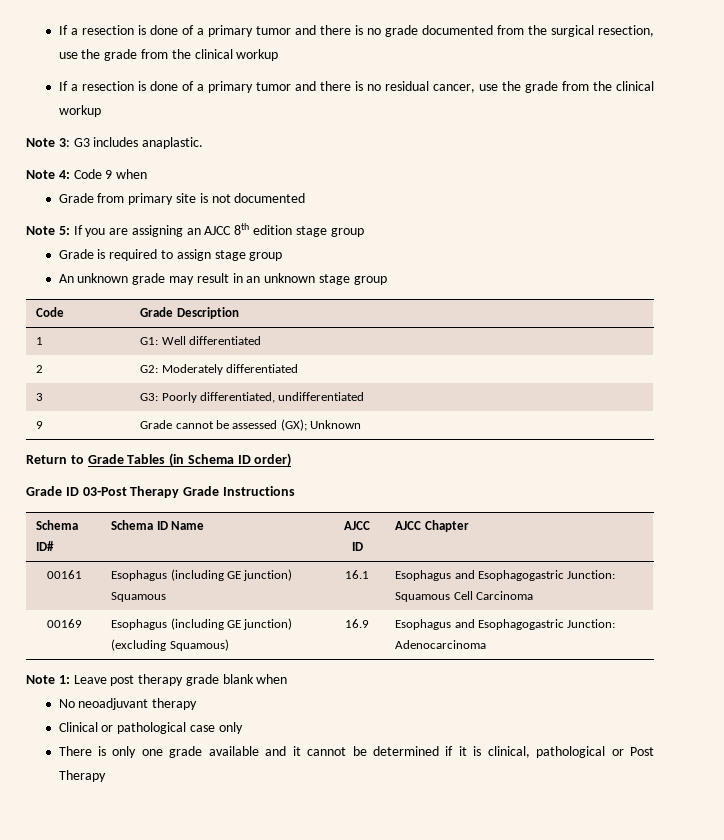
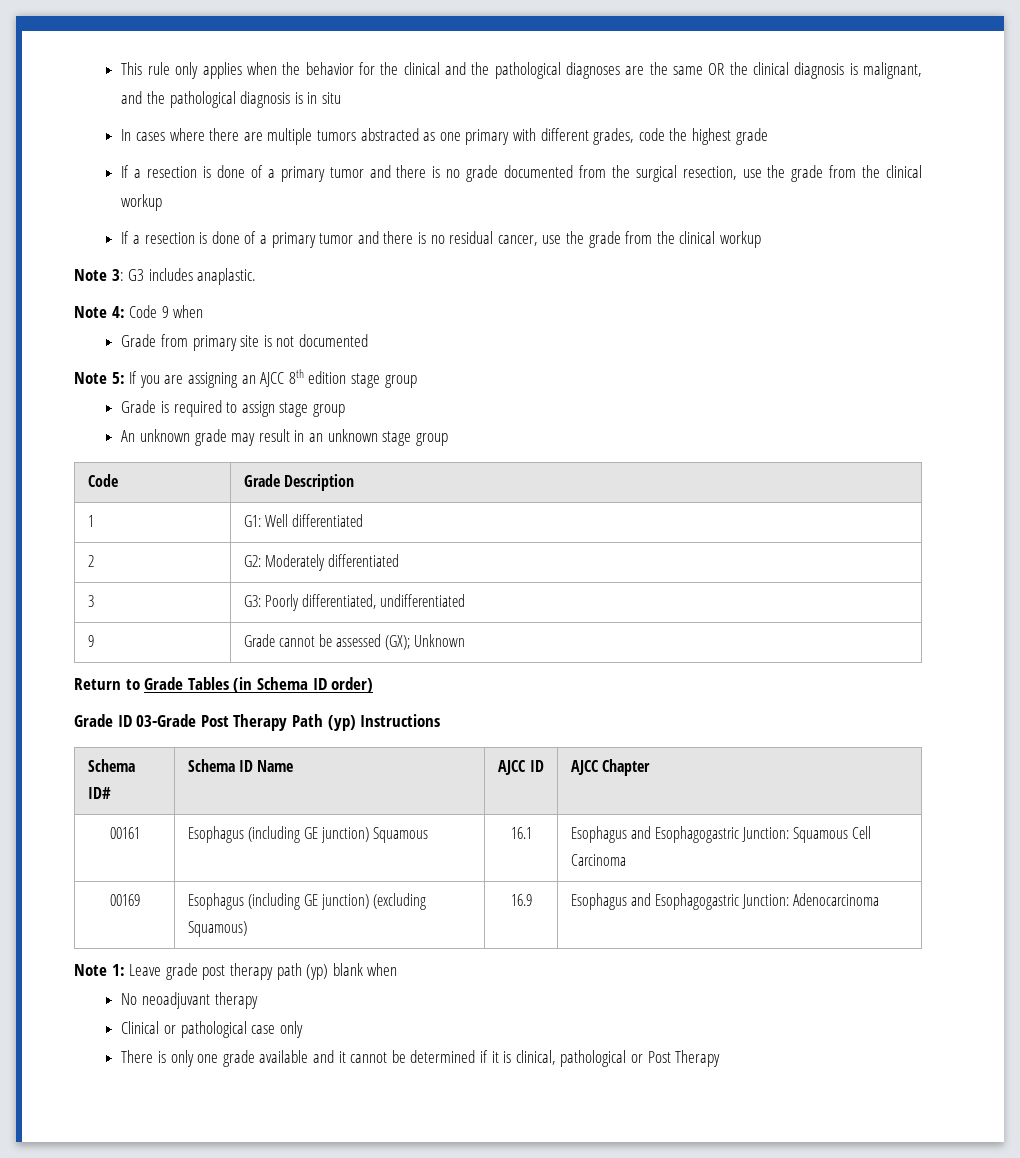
(58, 30) none -> [121,62,922,79] [121,91,342,108] [121,128,768,145] This rule only applies when the behavior for the clinical and the pathological diagnoses are the same OR the clinical diagnosis is malignant, and the pathological diagnosis is in situ // In cases where there are multiple tumors abstracted as one primary with different grades, code the highest grade //
[82,486,220,498] 03-Post Therapy Grade -> [136,714,356,731] 03-Grade Post Therapy Path (yp)
(107, 679) none -> [165,963,198,980] grade
[185,674,219,686] grade -> [276,963,329,980] path (yp)

